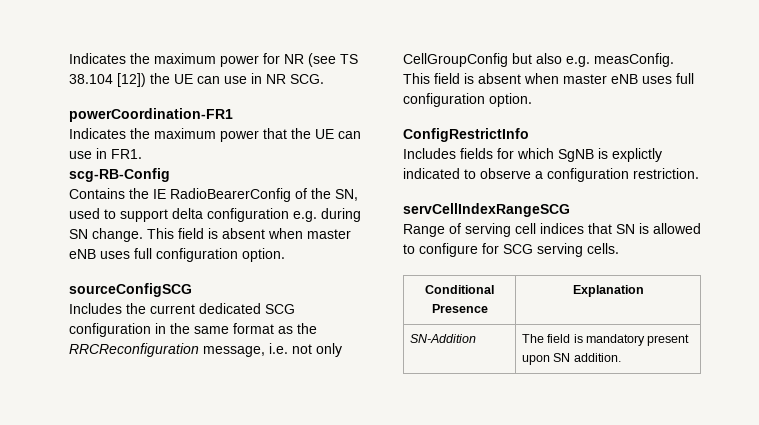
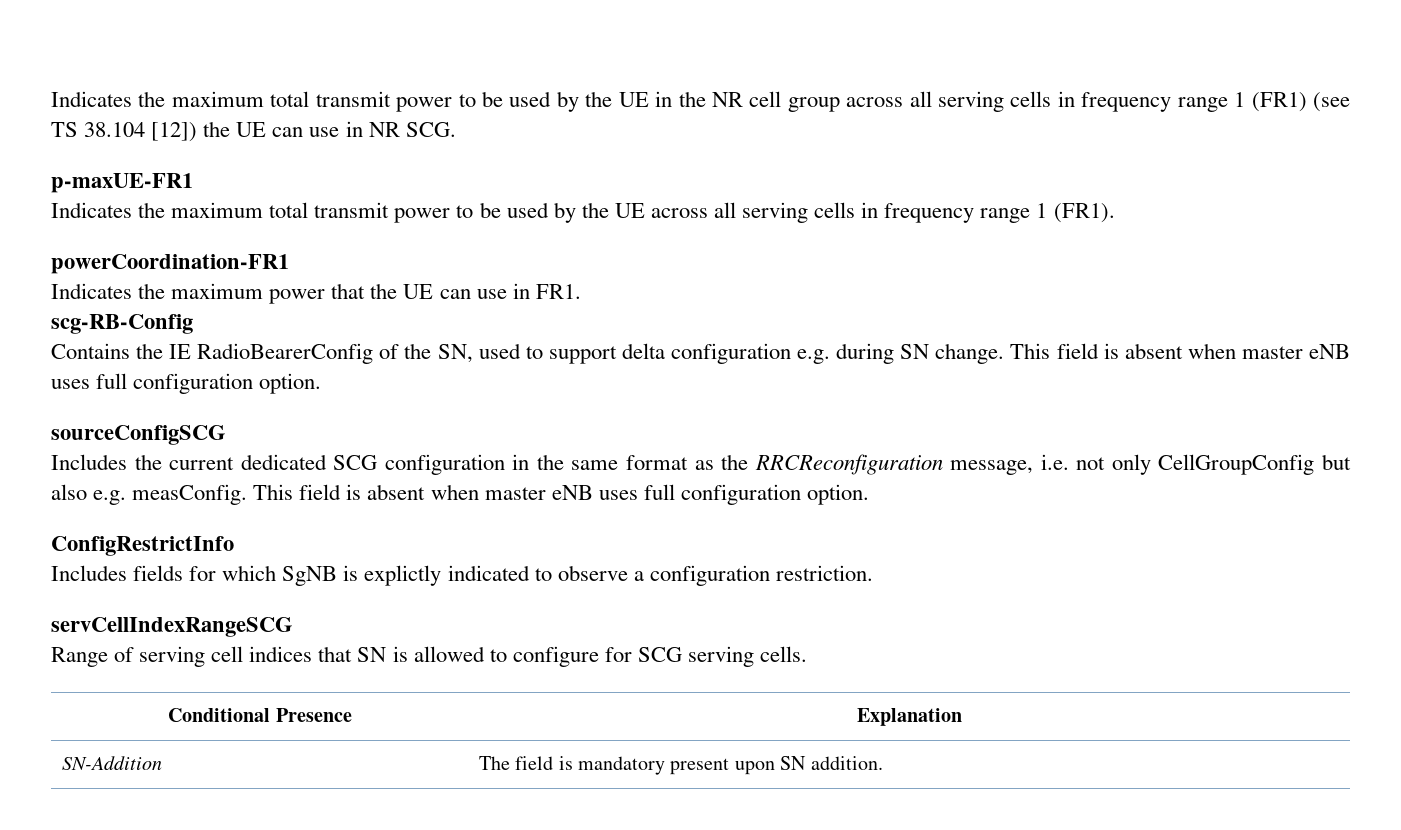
[69,53,304,67] Indicates the maximum power for NR -> [51,91,1307,112] Indicates the maximum total transmit power to be used by the UE in the NR cell group across all serving cells in frequency range 1 (FR1)
(324, 79) none -> [51,173,193,193] [51,202,1115,223] // p-maxUE-FR1 // Indicates the maximum total transmit power to be used by the UE across all serving cells in frequency range 1 (FR1).

